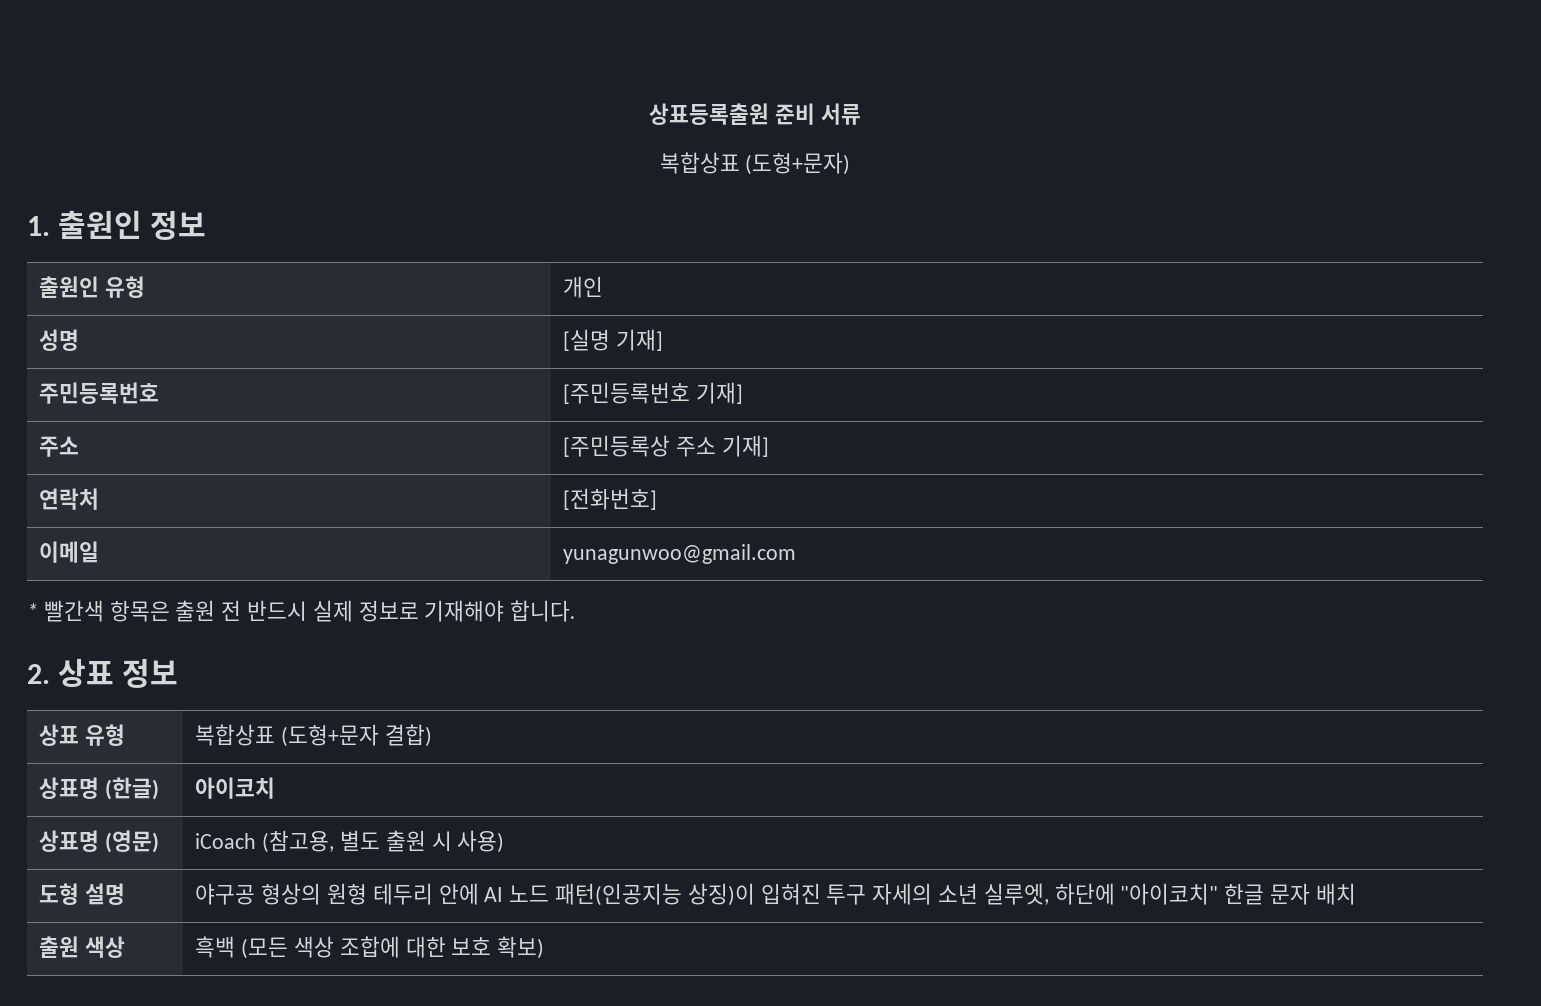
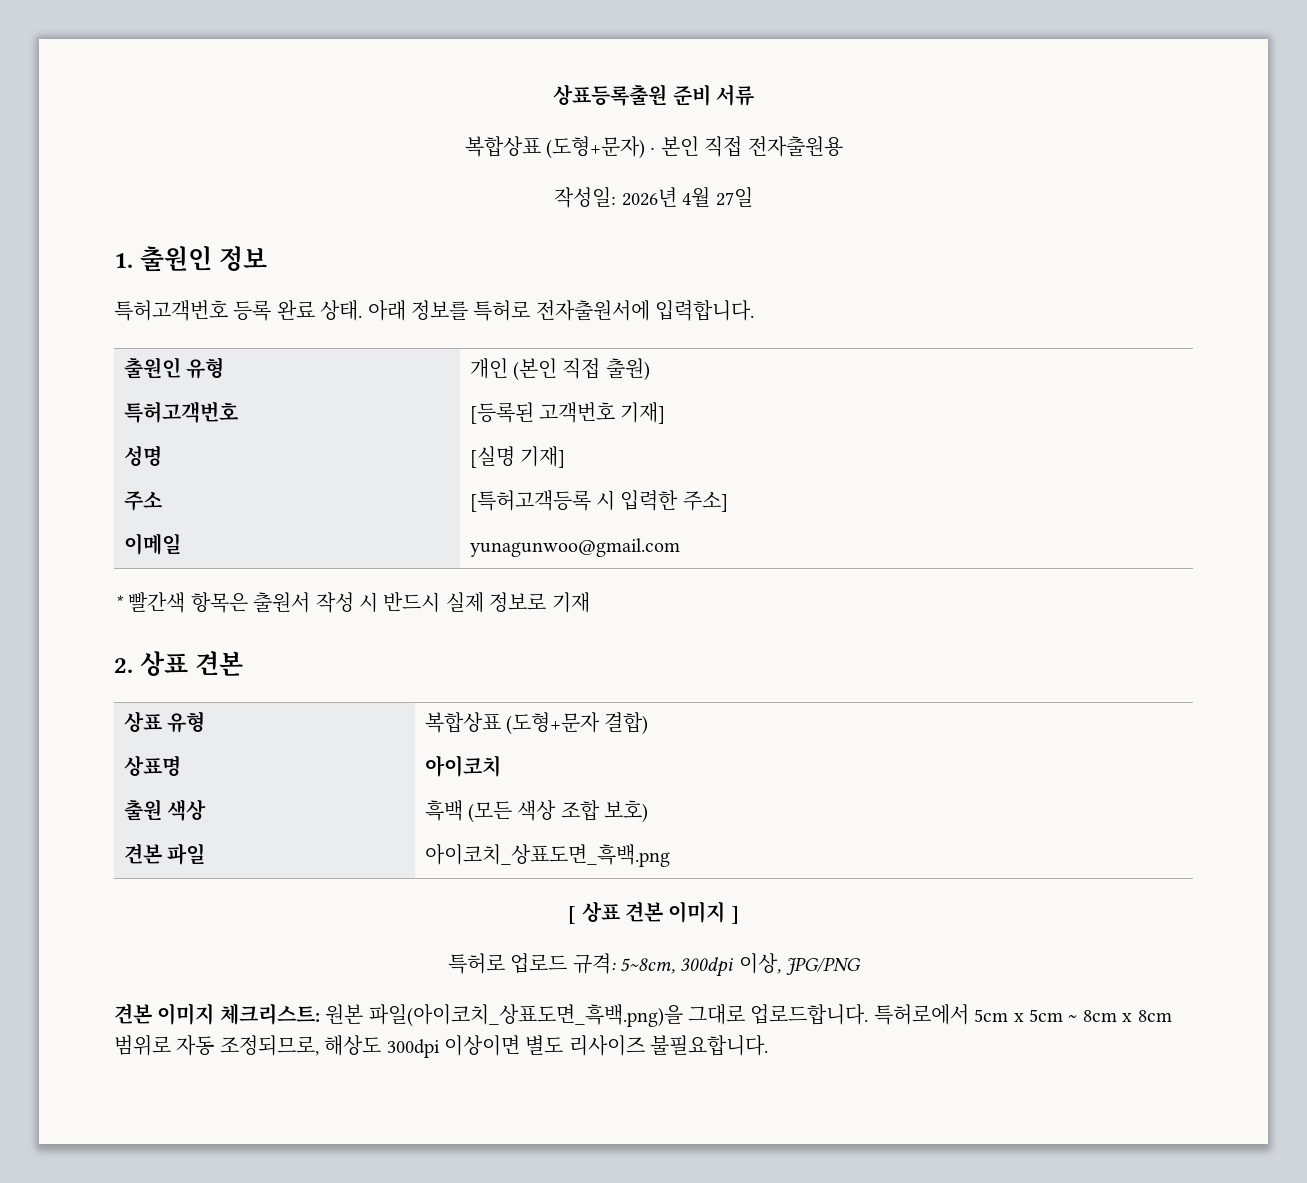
[27,210,207,240] [39,276,146,298] [563,276,604,298] [39,329,80,351] [563,329,664,351] [39,382,160,404] [563,382,744,404] [39,436,80,457] [563,435,769,457] [39,488,100,510] [563,488,658,510] // 1. 출원인 정보 // 출원인 유형 | 개인 // 성명 | [실명 기재] // 주민등록번호 | [주민등록번호 기재] // 주소 | [주민등록상 주소 기재] // 연락처 | [전화번호] -> [650,136,843,157] [554,186,753,208] [114,246,267,272] [114,300,755,321] [123,357,224,379] [469,358,650,381] [123,401,238,423] [469,402,666,424] [123,445,162,466] [469,446,565,468] [123,491,162,511] [469,490,728,512] · 본인 직접 전자출원용 // 작성일: 2026년 4월 27일 // 1. 출원인 정보 // 특허고객번호 등록 완료 상태. 아래 정보를 특허로 전자출원서에 입력합니다. // 출원인 유형 | 개인 (본인 직접 출원) // 특허고객번호 | [등록된 고객번호 기재] // 성명 | [실명 기재] // 주소 | [특허고객등록 시 입력한 주소]
[175,600,242,622] 출원 전 -> [253,592,378,613] 출원서 작성 시
[424,600,577,622] 기재해야 합니다. -> [551,592,590,613] 기재
[122,658,179,688] 정보 -> [194,651,243,676] 견본
[105,777,160,800] (한글) -> (181, 765) none
[39,830,160,853] [195,830,505,853] [39,883,126,905] [195,883,1356,906] // 상표명 (영문) | iCoach (참고용, 별도 출원 시 사용) // 도형 설명 | 야구공 형상의 원형 테두리 안에 AI 노드 패턴(인공지능 상징)이 입혀진 투구 자세의 소년 실루엣, 하단에 "아이코치" 한글 문자 배치 -> (501, 766) none
[339,936,545,959] 조합에 대한 보호 확보) -> [560,800,649,823] [123,843,205,865] [424,844,670,867] [568,901,739,924] [447,953,862,977] [114,1003,1172,1027] [114,1035,769,1058] 조합 보호) // 견본 파일 | 아이코치_상표도면_흑백.png // [ 상표 견본 이미지 ] // 특허로 업로드 규격: 5~8cm, 300dpi 이상, JPG/PNG // 견본 이미지 체크리스트: 원본 파일(아이코치_상표도면_흑백.png)을 그대로 업로드합니다. 특허로에서 5cm x 5cm ~ 8cm x 8cm 범위로 자동 조정되므로, 해상도 300dpi 이상이면 별도 리사이즈 불필요합니다.

